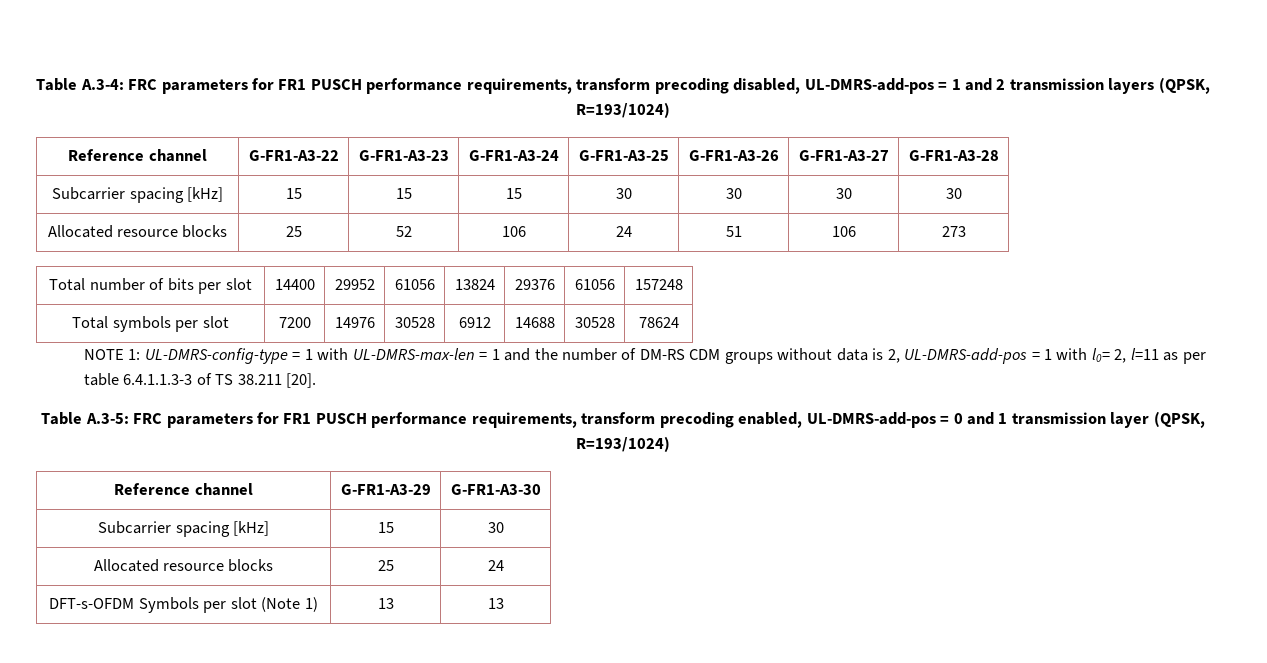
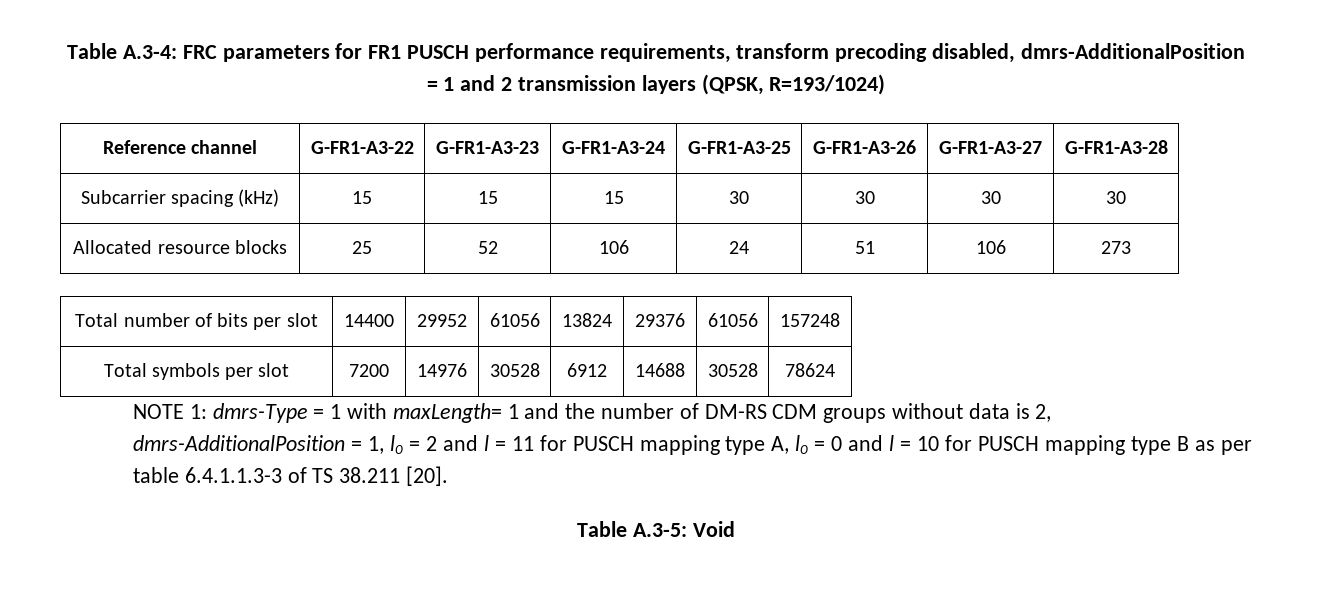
[804,78,934,94] UL-DMRS-add-pos -> [1020,43,1245,59] dmrs-AdditionalPosition
[186,187,223,202] [kHz] -> [238,189,280,207] (kHz)
[144,348,488,364] UL-DMRS-config-type = 1 with UL-DMRS-max-len = -> [212,403,502,423] dmrs-Type = 1 with maxLength=
[904,348,1159,364] UL-DMRS-add-pos = 1 with l0= 2, l=11 -> [132,435,1190,455] dmrs-AdditionalPosition = 1, l0 = 2 and l = 11 for PUSCH mapping type A, l0 = 0 and l = 10 for PUSCH mapping type B
[133,411,1205,428] [576,436,670,452] [114,483,253,496] [340,484,431,495] [450,484,541,495] [98,521,269,537] [377,522,394,533] [487,522,504,533] [93,559,274,572] [377,560,394,571] [487,560,504,571] [49,597,318,613] [377,598,394,609] [487,598,504,609] FRC parameters for FR1 PUSCH performance requirements, transform precoding enabled, UL-DMRS-add-pos = 0 and 1 transmission layer (QPSK, R=193/1024) // Reference channel | G-FR1-A3-29 | G-FR1-A3-30 // Subcarrier spacing [kHz] | 15 | 30 // Allocated resource blocks | 25 | 24 // DFT-s-OFDM Symbols per slot (Note 1) | 13 | 13 -> [692,521,735,537] Void

